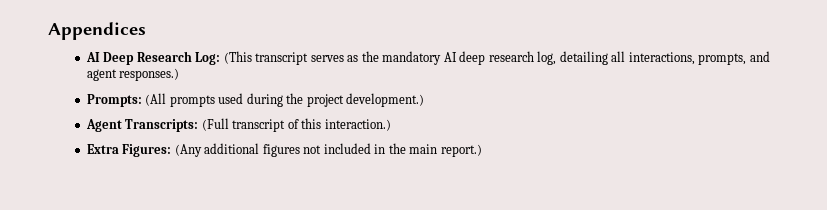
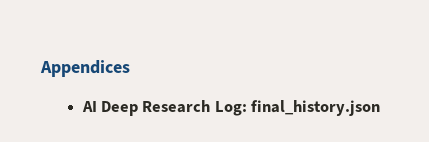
[223,51,770,65] [86,68,180,81] [86,93,425,107] [85,118,391,132] [86,143,482,157] (This transcript serves as the mandatory AI deep research log, detailing all interactions, prompts, and agent responses.) // Prompts: (All prompts used during the project development.) // Agent Transcripts: (Full transcript of this interaction.) // Extra Figures: (Any additional figures not included in the main report.) -> [251,100,381,116] final_history.json

